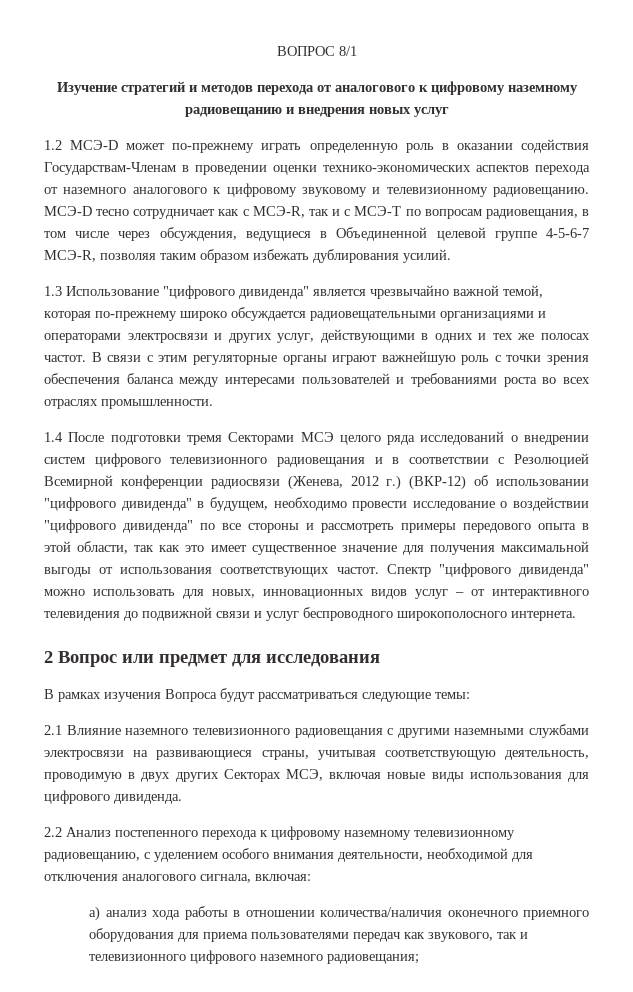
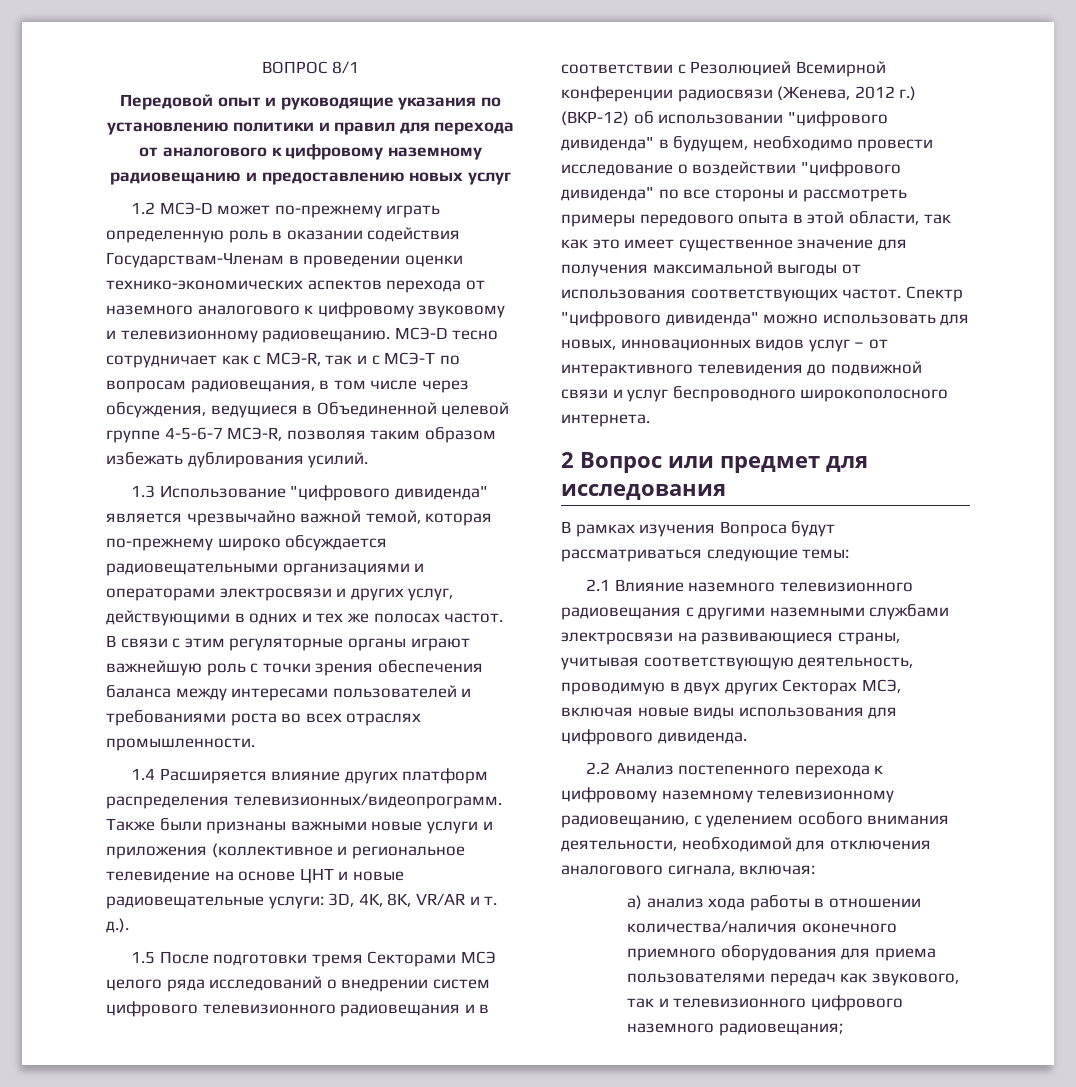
[56,81,253,95] Изучение стратегий и методов -> [120,94,501,110] [106,122,430,135] Передовой опыт и руководящие указания по установлению политики и правил для
[297,107,365,117] внедрения -> [261,172,405,185] предоставлению
(63, 437) none -> [159,768,489,784] [106,793,502,809] [106,818,493,834] [106,843,465,859] [106,868,404,883] [106,893,498,909] [106,918,129,933] [130,951,155,964] Расширяется влияние других платформ распределения телевизионных/видеопрограмм. Также были признаны важными новые услуги и приложения (коллективное и региональное телевидение на основе ЦНТ и новые радиовещательные услуги: 3D, 4K, 8K, VR/AR и т. д.). // 1.5

